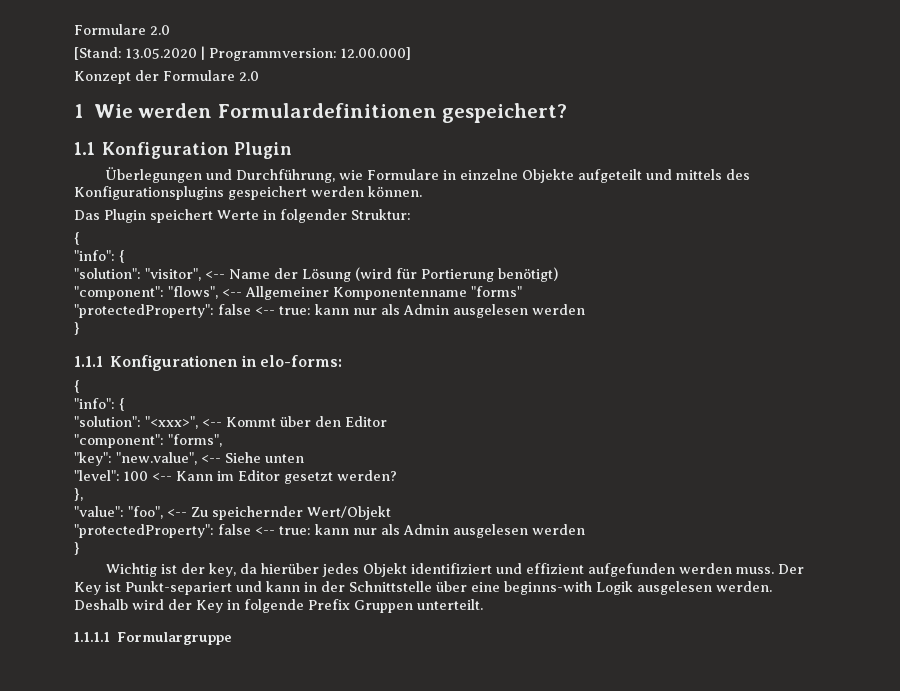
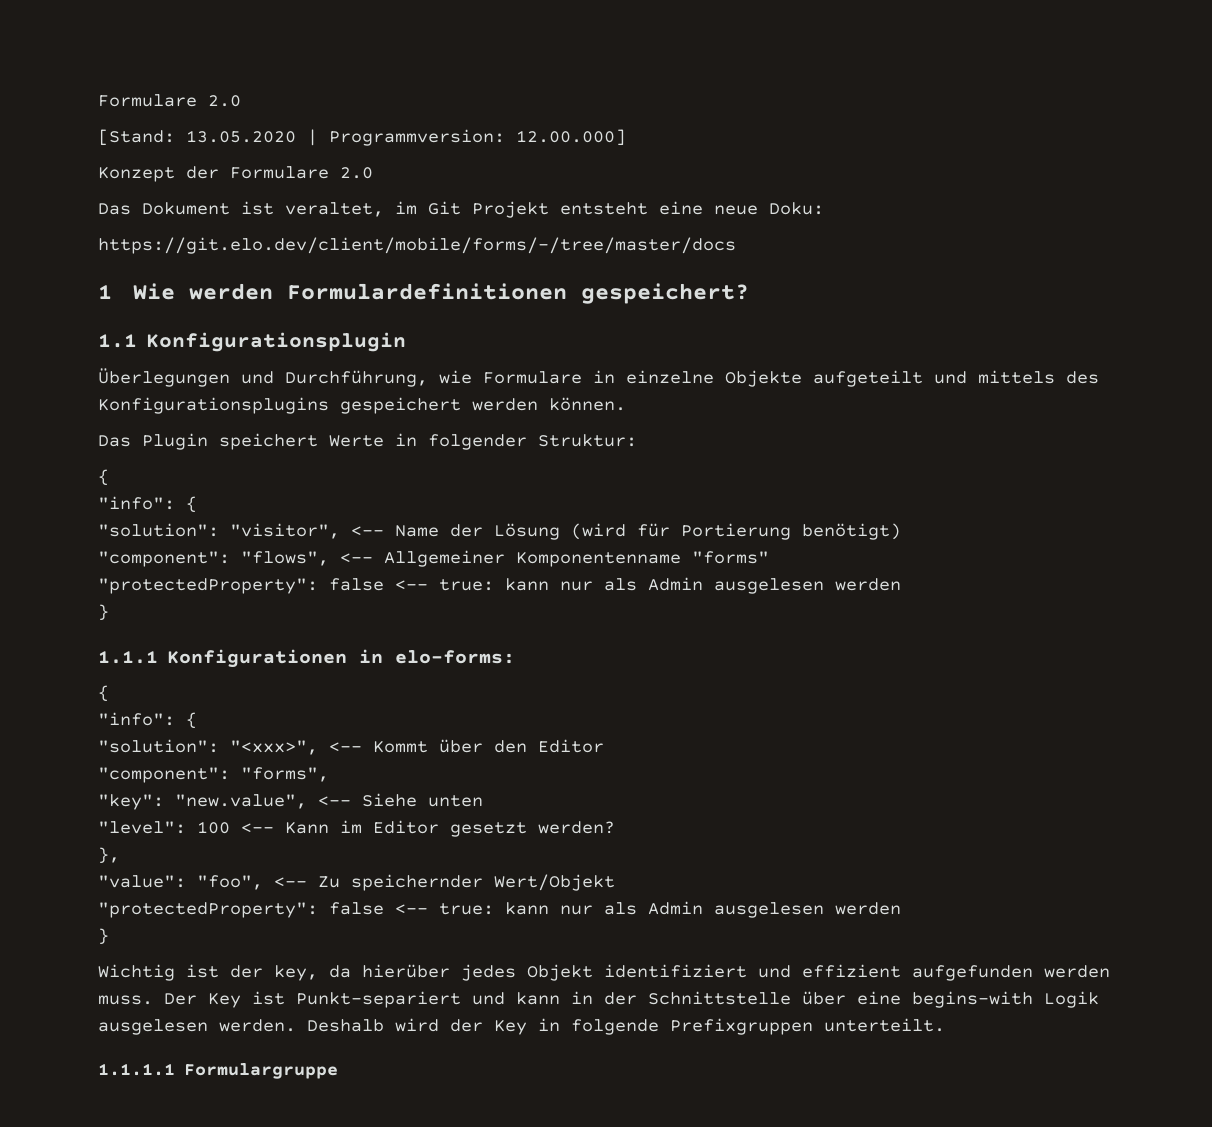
(259, 76) none -> [98,201,824,218] [98,237,736,254] // Das Dokument ist veraltet, im Git Projekt entsteht eine neue Doku: // https://git.elo.dev/client/mobile/forms/-/tree/master/docs
[102,142,293,159] Konfiguration Plugin -> [146,332,407,352] Konfigurationsplugin
[504,581,592,595] beginns-with -> [912,991,1033,1008] begins-with
[308,599,413,613] Prefix Gruppen -> [670,1018,813,1035] Prefixgruppen

